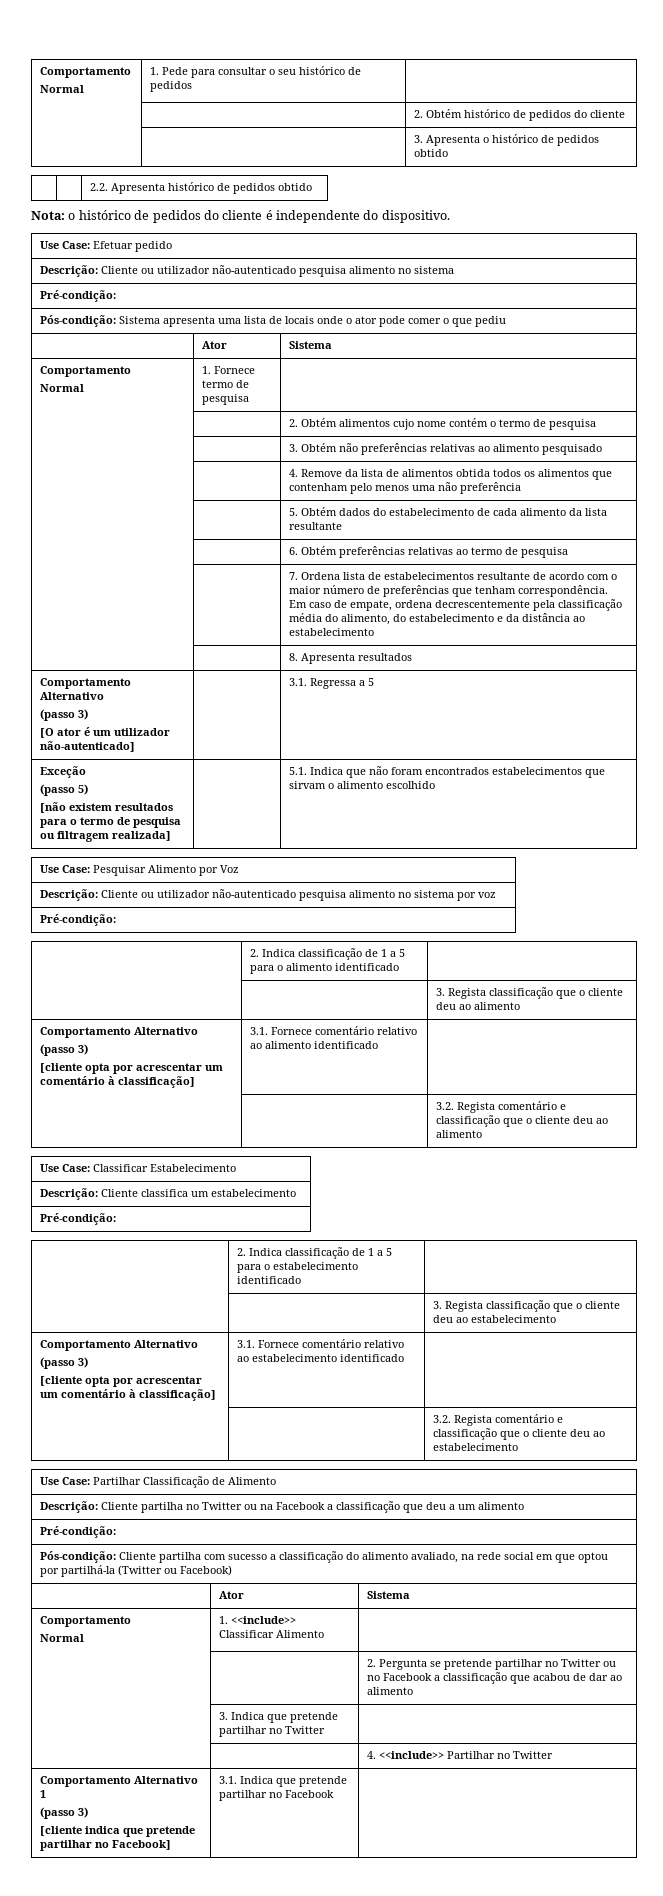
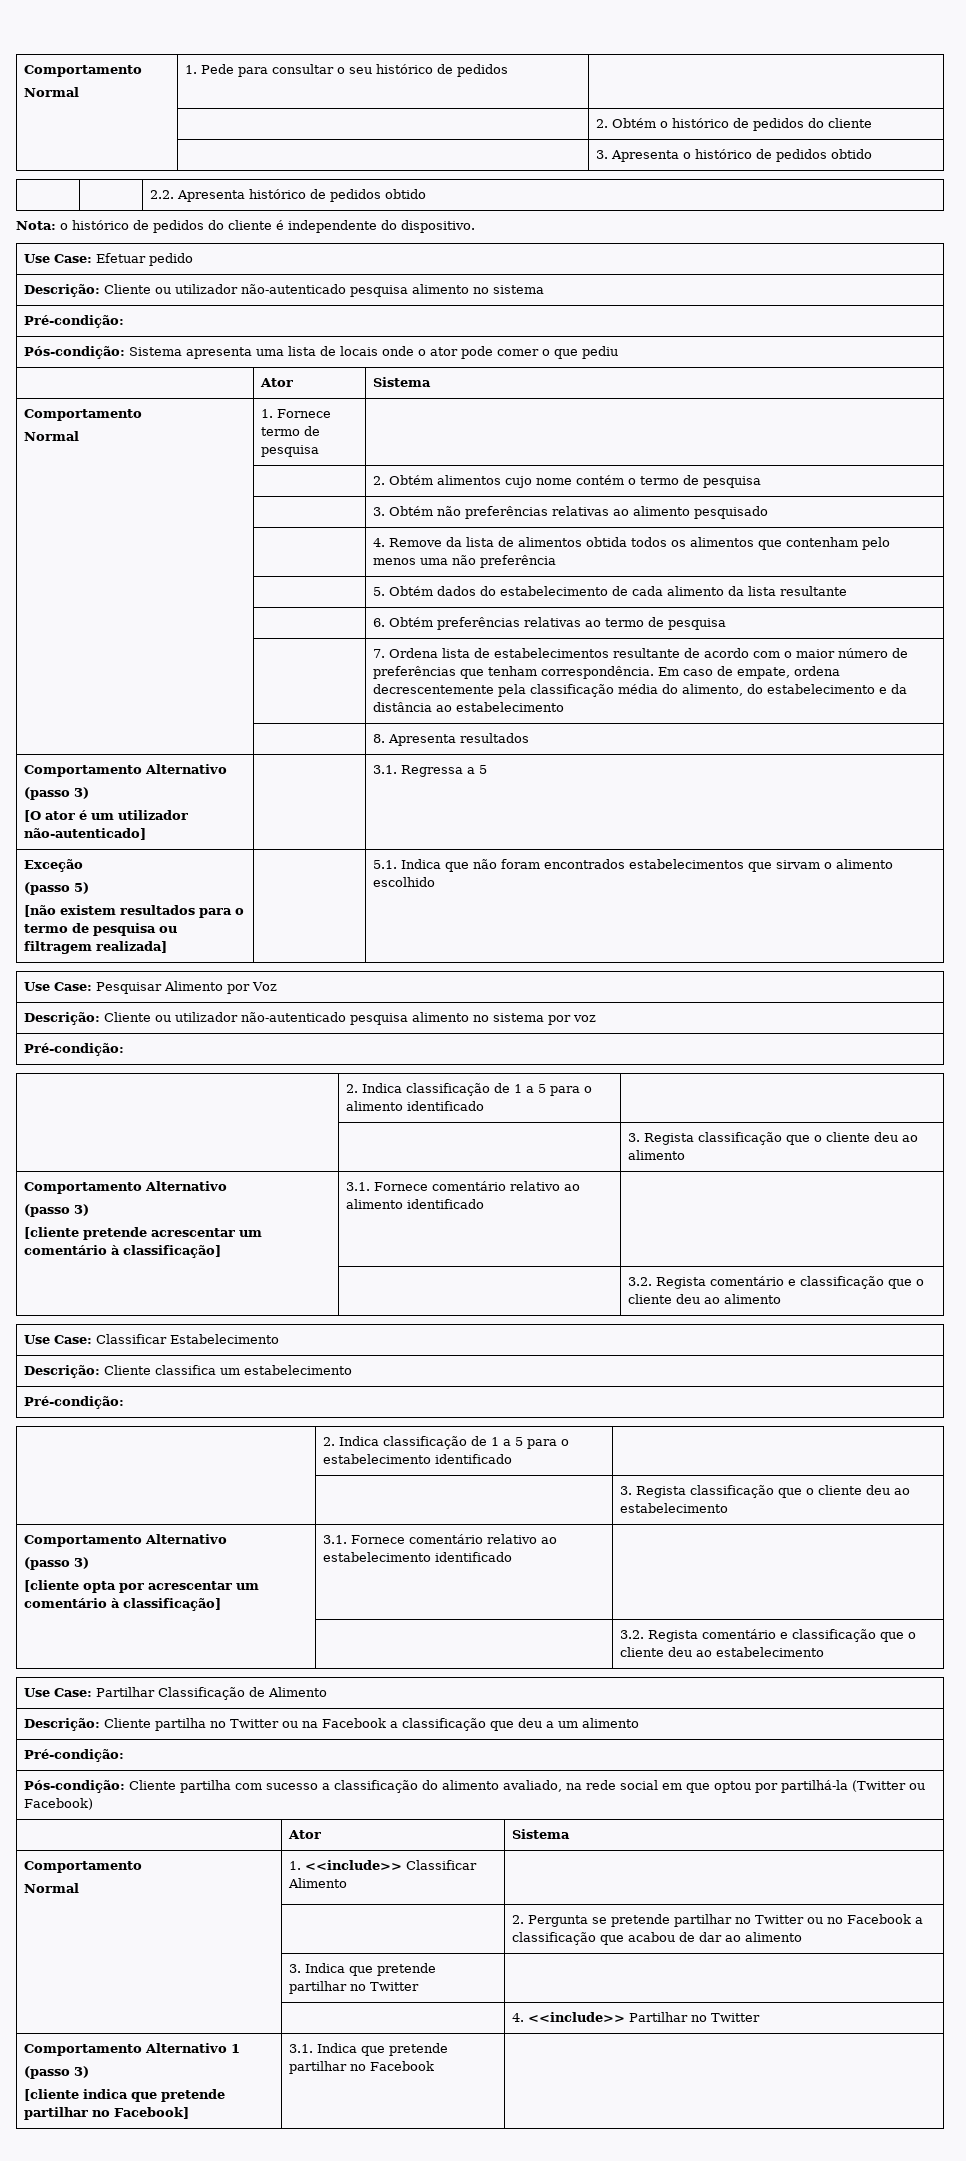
(463, 113) none -> [660,121,669,128] o
[85,1063,134,1074] opta por -> [83,1227,148,1240] pretende

